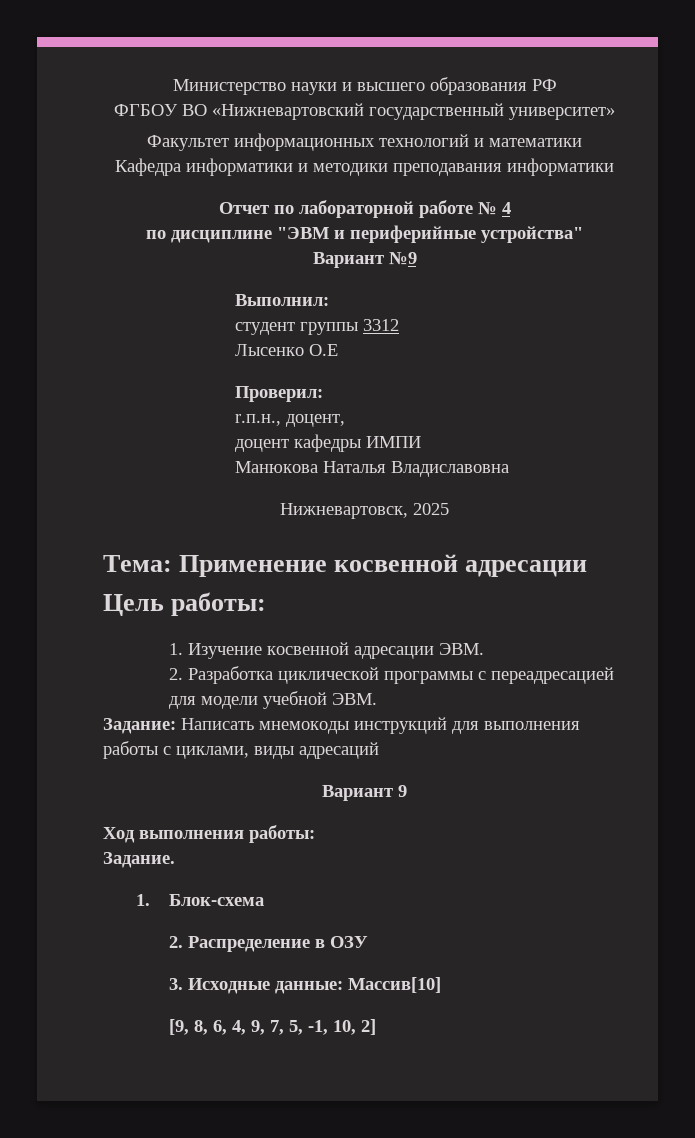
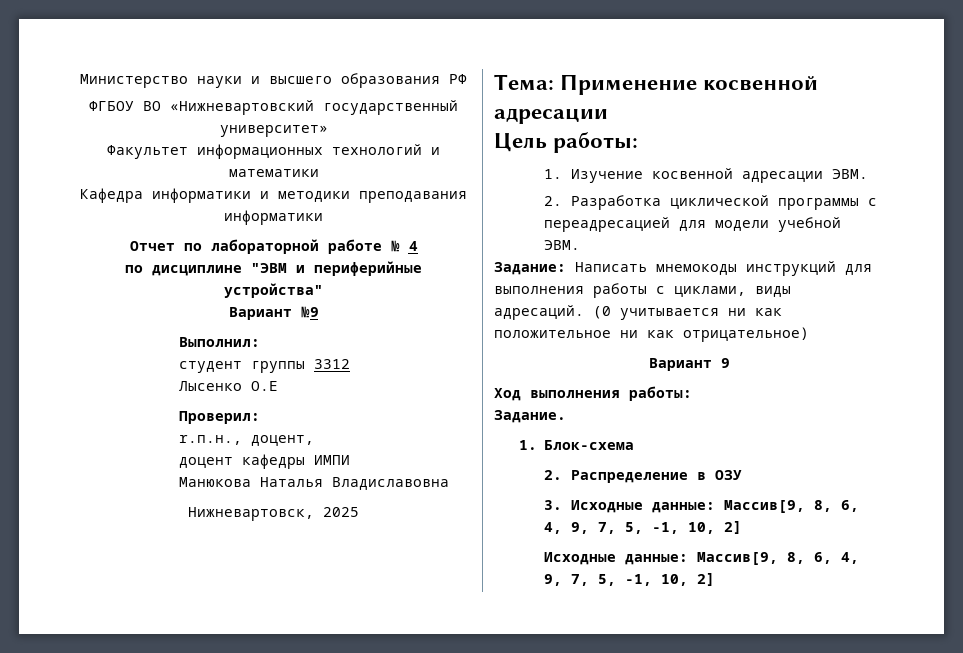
[299,742,379,759] адресаций -> [494,305,782,320] [494,327,809,342] адресаций. (0 учитывается ни как положительное ни как отрицательное)
[347,977,441,993] [168,1019,376,1035] Массив[10] // [9, 8, 6, 4, 9, 7, 5, -1, 10, 2] -> [724,500,860,513] [544,521,743,534] [544,552,860,565] [544,573,716,586] Массив[9, 8, 6, 4, 9, 7, 5, -1, 10, 2] // Исходные данные: Массив[9, 8, 6, 4, 9, 7, 5, -1, 10, 2]

